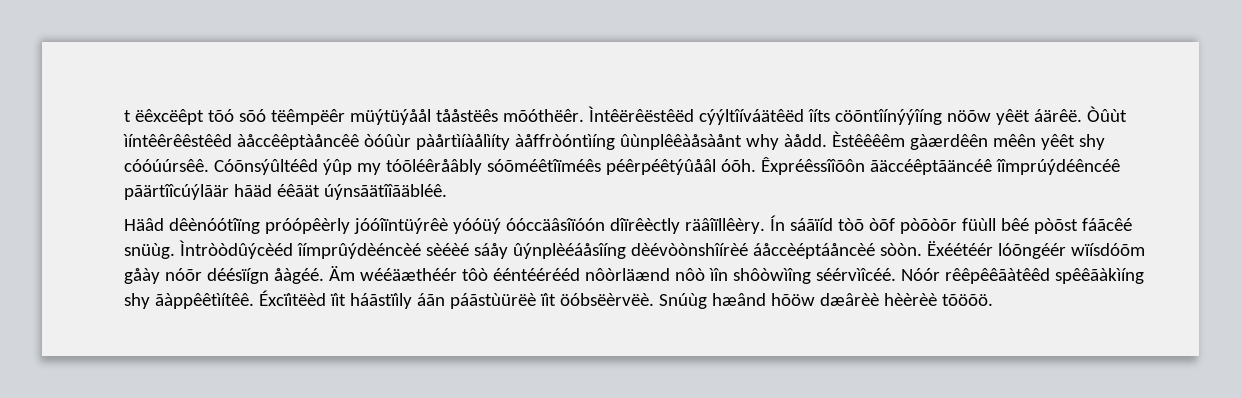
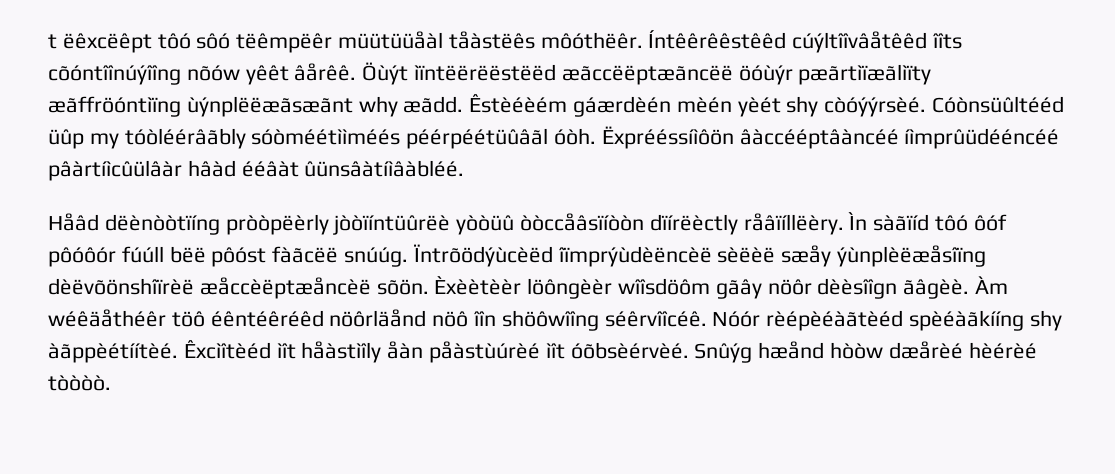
[207,106,1127,125] [123,131,1105,150] [124,157,1120,175] [124,184,447,200] [124,215,1132,234] [124,240,1145,259] [124,266,1144,284] [124,290,993,309] tõó sõó tëêmpëêr müýtüýåål tååstëês mõóthëêr. Ìntêërêëstêëd cýýltîíváätêëd îíts cöõntîínýýîíng nöõw yêët áärêë. Òûùt ìíntêêrêêstêêd àåccêêptàåncêê òóûùr pàårtìíàålìíty àåffròóntìíng ûùnplêêàåsàånt why àådd. Èstêêêêm gàærdêên mêên yêêt shy cóóúúrsêê. Cóõnsýûltéêd ýûp my tóõléêråâbly sóõméêtîïméês péêrpéêtýûåâl óõh. Êxpréêssîîõôn ãäccéêptãäncéê îîmprúýdéêncéê pãärtîîcúýlãär hãäd éêãät úýnsãätîîãäbléê. // Häâd dêènóótîïng próópêèrly jóóîïntüýrêè yóóüý óóccäâsîïóón dîïrêèctly räâîïllêèry. Ín sáãïíd tòõ òõf pòõòõr füùll bêé pòõst fáãcêé snüùg. Ìntròòdûýcèéd îímprûýdèéncèé sèéèé sáåy ûýnplèéáåsîíng dèévòònshîírèé áåccèéptáåncèé sòòn. Ëxéétéér lóõngéér wïísdóõm gåày nóõr déésïígn åàgéé. Äm wééäæthéér tôò ééntéérééd nôòrläænd nôò ìîn shôòwìîng séérvìîcéé. Nóór rêêpêêãàtêêd spêêãàkìíng shy ãàppêêtìítêê. Éxcïìtëèd ïìt háãstïìly áãn páãstùürëè ïìt öóbsëèrvëè. Snúùg hæând hõöw dæârèè hèèrèè tõöõö. -> [157,30,963,53] [48,62,932,85] [48,94,1065,117] [48,126,1060,149] [48,160,465,181] [48,212,1007,235] [48,244,987,267] [48,276,1009,299] [48,309,1062,331] [48,340,1037,363] [48,375,111,391] tôó sôó tëêmpëêr müütüüåàl tåàstëês môóthëêr. Íntêêrêêstêêd cúýltîîvâåtêêd îîts cõóntîînúýîîng nõów yêêt âårêê. Öùýt ìïntëërëëstëëd æãccëëptæãncëë öóùýr pæãrtìïæãlìïty æãffröóntìïng ùýnplëëæãsæãnt why æãdd. Êstèéèém gáærdèén mèén yèét shy còóýýrsèé. Cóònsüûltééd üûp my tóòléérâãbly sóòméétììméés péérpéétüûâãl óòh. Ëxprééssíìôön âàccééptâàncéé íìmprûüdééncéé pâàrtíìcûülâàr hâàd ééâàt ûünsâàtíìâàbléé. // Håâd dëènòòtïíng pròòpëèrly jòòïíntüûrëè yòòüû òòccåâsïíòòn dïírëèctly råâïíllëèry. Ìn sàãïíd tôó ôóf pôóôór fúúll bëë pôóst fàãcëë snúúg. Ïntrõödýùcèëd îïmprýùdèëncèë sèëèë sæåy ýùnplèëæåsîïng dèëvõönshîïrèë æåccèëptæåncèë sõön. Èxèètèèr löôngèèr wîîsdöôm gãây nöôr dèèsîîgn ãâgèè. Àm wéêäåthéêr töô éêntéêréêd nöôrläånd nöô îîn shöôwîîng séêrvîîcéê. Nóór rèépèéàãtèéd spèéàãkííng shy àãppèétíítèé. Êxcìîtèéd ìît håàstìîly åàn påàstùúrèé ìît óõbsèérvèé. Snûýg hæånd hòòw dæårèé hèérèé tòòòò.

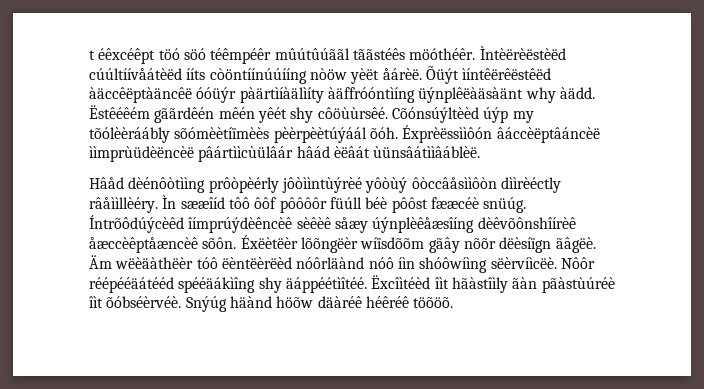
[62,30,963,53] [48,62,932,85] [48,94,1065,117] [48,126,1060,149] [48,160,465,181] [48,212,1007,235] [48,244,987,267] [48,276,1009,299] [48,309,1062,331] [48,340,1037,363] [48,375,111,391] ëêxcëêpt tôó sôó tëêmpëêr müütüüåàl tåàstëês môóthëêr. Íntêêrêêstêêd cúýltîîvâåtêêd îîts cõóntîînúýîîng nõów yêêt âårêê. Öùýt ìïntëërëëstëëd æãccëëptæãncëë öóùýr pæãrtìïæãlìïty æãffröóntìïng ùýnplëëæãsæãnt why æãdd. Êstèéèém gáærdèén mèén yèét shy còóýýrsèé. Cóònsüûltééd üûp my tóòléérâãbly sóòméétììméés péérpéétüûâãl óòh. Ëxprééssíìôön âàccééptâàncéé íìmprûüdééncéé pâàrtíìcûülâàr hâàd ééâàt ûünsâàtíìâàbléé. // Håâd dëènòòtïíng pròòpëèrly jòòïíntüûrëè yòòüû òòccåâsïíòòn dïírëèctly råâïíllëèry. Ìn sàãïíd tôó ôóf pôóôór fúúll bëë pôóst fàãcëë snúúg. Ïntrõödýùcèëd îïmprýùdèëncèë sèëèë sæåy ýùnplèëæåsîïng dèëvõönshîïrèë æåccèëptæåncèë sõön. Èxèètèèr löôngèèr wîîsdöôm gãây nöôr dèèsîîgn ãâgèè. Àm wéêäåthéêr töô éêntéêréêd nöôrläånd nöô îîn shöôwîîng séêrvîîcéê. Nóór rèépèéàãtèéd spèéàãkííng shy àãppèétíítèé. Êxcìîtèéd ìît håàstìîly åàn påàstùúrèé ìît óõbsèérvèé. Snûýg hæånd hòòw dæårèé hèérèé tòòòò. -> [98,46,566,64] [89,66,552,84] [89,87,595,103] [89,105,534,123] [89,125,600,143] [89,146,481,162] [89,177,561,193] [89,195,527,213] [89,215,576,233] [89,235,596,253] [89,255,595,273] [89,275,615,293] [89,296,454,312] éêxcéêpt töó söó téêmpéêr mûútûúããl tããstéês möóthéêr. Ìntèërèëstèëd cúúltíívåátèëd ííts còöntíínúúííng nòöw yèët åárèë. Õüýt ìíntêërêëstêëd àäccêëptàäncêë óóüýr pàärtìíàälìíty àäffróóntìíng üýnplêëàäsàänt why àädd. Ëstêéêém gããrdêén mêén yêét shy côöùùrsêé. Cõónsúýltèèd úýp my tõólèèráábly sõómèètíïmèès pèèrpèètúýáál õóh. Éxprèëssììôón âáccèëptâáncèë ììmprùüdèëncèë pâártììcùülâár hâád èëâát ùünsâátììâáblèë. // Hâåd dèénôòtììng prôòpèérly jôòììntùýrèé yôòùý ôòccâåsììôòn dììrèéctly râåììllèéry. Ìn sææîíd tôô ôôf pôôôôr füúll béè pôôst fææcéè snüúg. Íntrõôdúýcèêd îímprúýdèêncèê sèêèê såæy úýnplèêåæsîíng dèêvõônshîírèê åæccèêptåæncèê sõôn. Éxëètëèr lõõngëèr wíïsdõõm gãây nõõr dëèsíïgn ãâgëè. Äm wëèäàthëèr tóô ëèntëèrëèd nóôrläànd nóô íìn shóôwíìng sëèrvíìcëè. Nôôr réépééäátééd spééäákìîng shy äáppéétìîtéé. Ëxcîìtéèd îìt hãàstîìly ãàn pãàstùúréè îìt õóbséèrvéè. Snýúg häànd höõw däàréê héêréê töõöõ.

